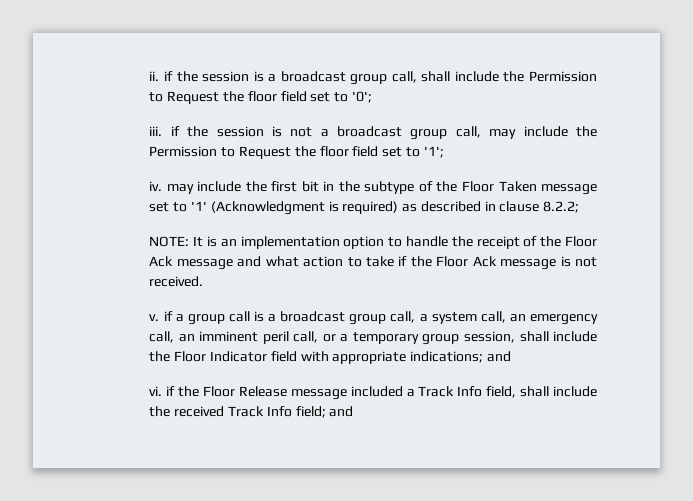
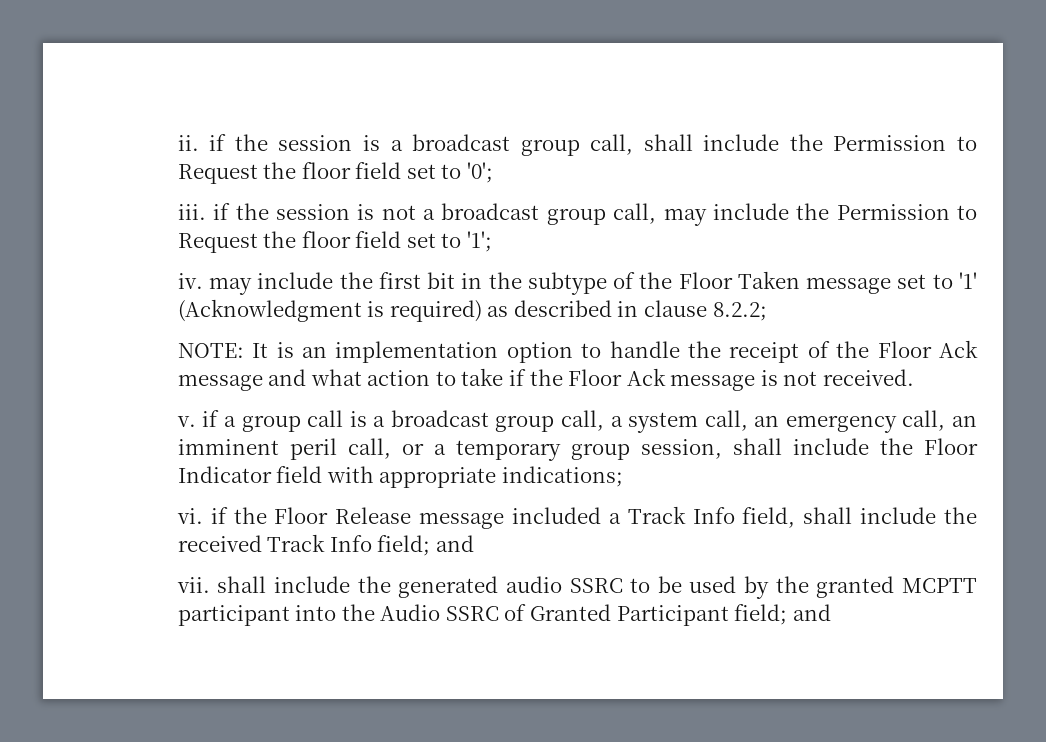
[486,351,511,362] and -> (623, 476) none
(354, 411) none -> [176,576,978,599] [177,604,831,626] // vii. shall include the generated audio SSRC to be used by the granted MCPTT participant into the Audio SSRC of Granted Participant field; and

